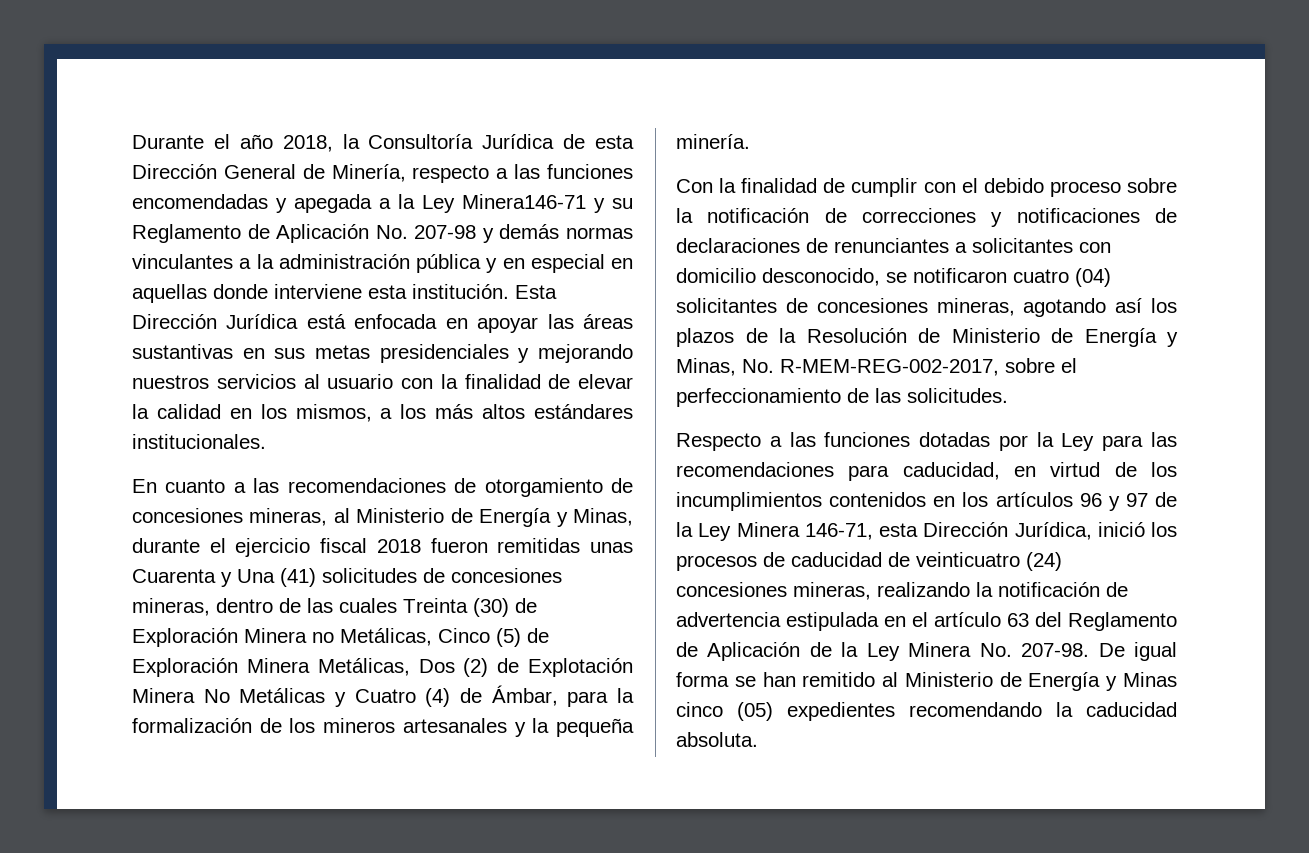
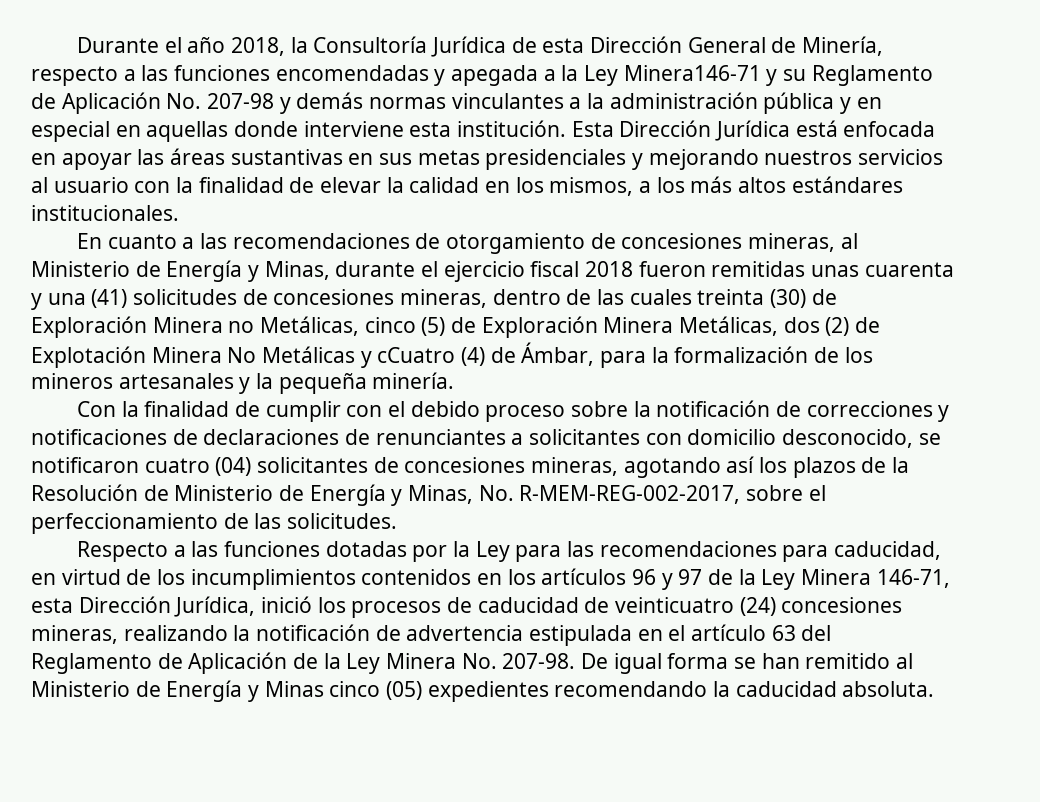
[132,569,275,587] Cuarenta y Una -> [864,262,954,277] [31,293,86,310] cuarenta y una
[403,598,468,613] Treinta -> [697,289,765,305] treinta
[438,628,490,643] Cinco -> [364,317,416,333] cinco
[418,659,455,673] Dos -> [783,317,820,333] dos
[354,689,416,703] Cuatro -> [377,347,456,363] cCuatro

